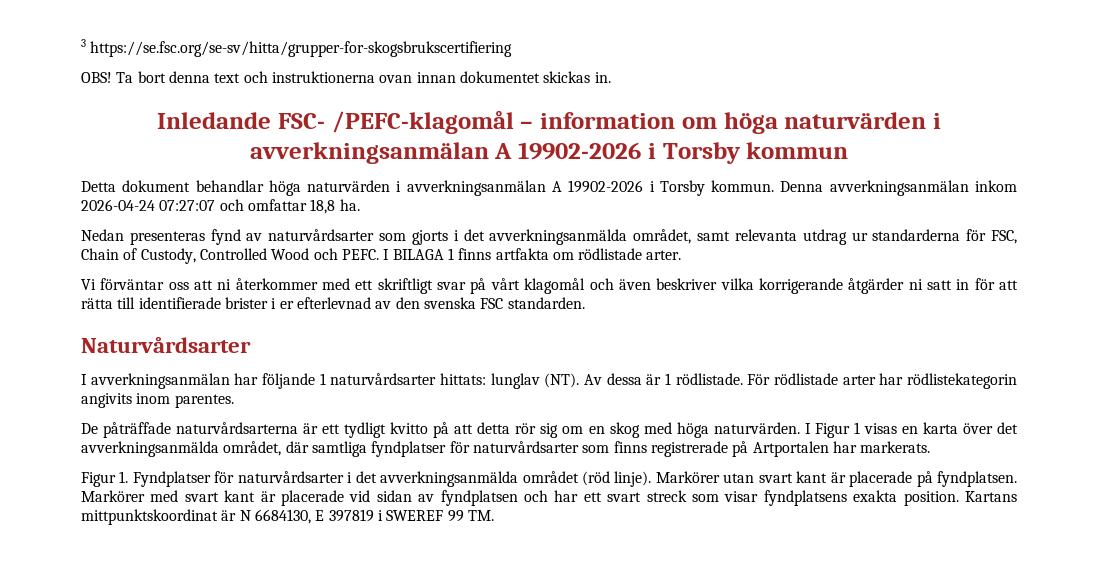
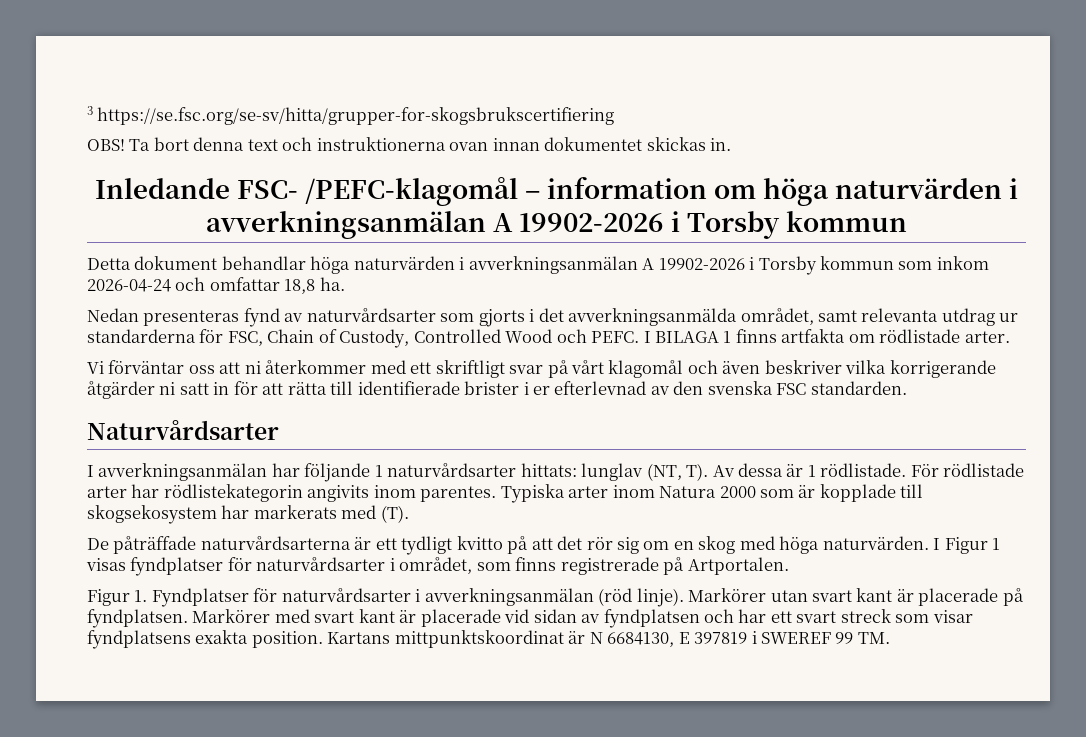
[711,180,969,196] kommun. Denna avverkningsanmälan -> [820,256,933,270] kommun som
[159,200,216,211] 07:27:07 -> (171, 285) none
[544,373,580,388] (NT). -> [646,463,709,481] (NT, T).
(234, 401) none -> [500,484,924,503] [87,505,409,524] Typiska arter inom Natura 2000 som är kopplade till skogsekosystem har markerats med (T).
[477,422,511,434] detta -> [557,536,583,550] det
[901,422,1018,434] [81,441,367,457] en karta över det avverkningsanmälda området, där samtliga -> (126, 564) none
(579, 447) none -> [389,557,473,574] i området,
[752,441,931,457] Artportalen har markerats. -> [687,557,789,575] Artportalen.
[355,471,579,487] det avverkningsanmälda området -> [424,588,594,606] avverkningsanmälan

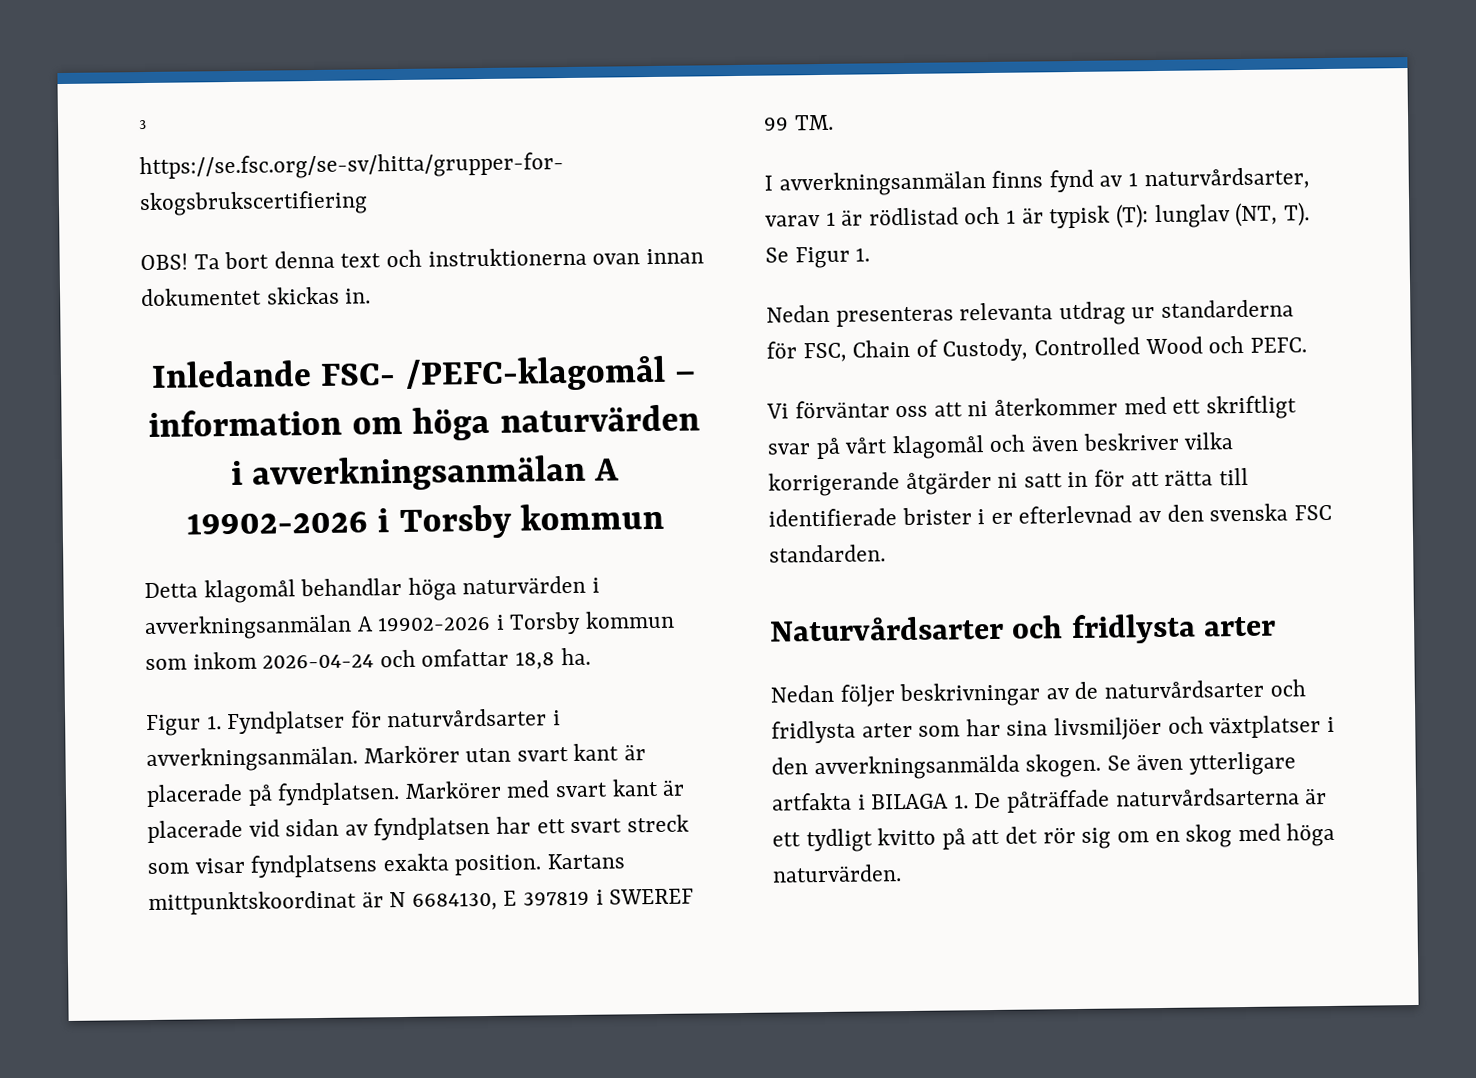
[134,256,218,270] dokument -> [203,579,296,604] klagomål
[87,308,858,327] Nedan presenteras fynd av naturvårdsarter som gjorts i det avverkningsanmälda området, samt -> [146,708,562,737] [146,743,647,773] [146,778,686,808] [147,814,689,844] [147,853,626,878] [148,888,695,916] [764,114,834,131] [764,167,1310,197] [765,202,1310,229] [765,246,871,269] [766,304,954,327] Figur 1. Fyndplatser för naturvårdsarter i avverkningsanmälan. Markörer utan svart kant är placerade på fyndplatsen. Markörer med svart kant är placerade vid sidan av fyndplatsen har ett svart streck som visar fyndplatsens exakta position. Kartans mittpunktskoordinat är N 6684130, E 397819 i SWEREF 99 TM. // I avverkningsanmälan finns fynd av 1 naturvårdsarter, varav 1 är rödlistad och 1 är typisk (T): lunglav (NT, T). Se Figur 1. // Nedan presenteras
[643,329,1010,343] I BILAGA 1 finns artfakta om rödlistade arter. -> (1307, 345) none
[87,463,1025,482] [87,484,924,503] [87,505,409,524] // I avverkningsanmälan har följande 1 naturvårdsarter hittats: lunglav (NT, T). Av dessa är 1 rödlistade. För rödlistade arter har rödlistekategorin angivits inom parentes. Typiska arter inom Natura 2000 som är kopplade till skogsekosystem har markerats med (T). // -> [1011,613,1276,645] [770,679,1306,708] [771,715,1335,744] [771,751,1297,781] [772,792,969,811] och fridlysta arter // Nedan följer beskrivningar av de naturvårdsarter och fridlysta arter som har sina livsmiljöer och växtplatser i den avverkningsanmälda skogen. Se även ytterligare artfakta i BILAGA 1.
[933,537,1001,554] [86,557,789,576] [87,588,1024,607] [87,609,973,628] [87,630,890,649] I Figur 1 visas fyndplatser för naturvårdsarter i området, som finns registrerade på Artportalen. // Figur 1. Fyndplatser för naturvårdsarter i avverkningsanmälan (röd linje). Markörer utan svart kant är placerade på fyndplatsen. Markörer med svart kant är placerade vid sidan av fyndplatsen och har ett svart streck som visar fyndplatsens exakta position. Kartans mittpunktskoordinat är N 6684130, E 397819 i SWEREF 99 TM. -> (902, 873) none

